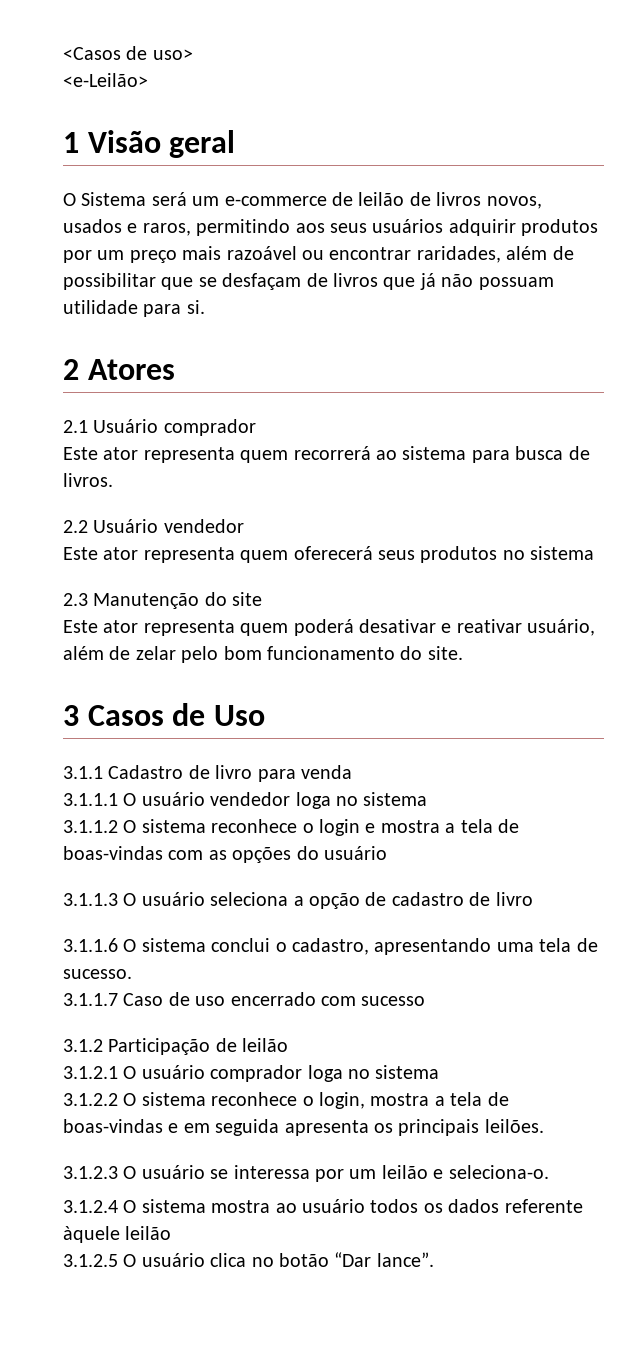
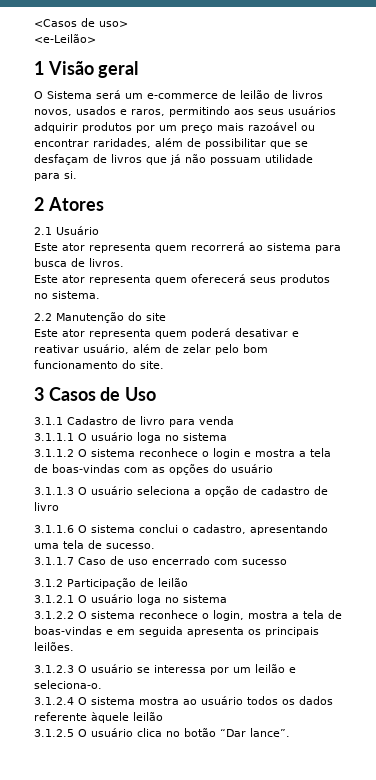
[163,419,256,436] comprador -> (99, 230) none
[63,519,244,533] // 2.2 Usuário vendedor -> (124, 262) none
[530,546,595,560] [63,593,88,606] sistema // 2.3 -> [52,291,100,299] [34,313,52,321] sistema. // 2.2
[210,792,291,806] vendedor -> (133, 436) none
[210,1065,303,1082] comprador -> (133, 598) none

